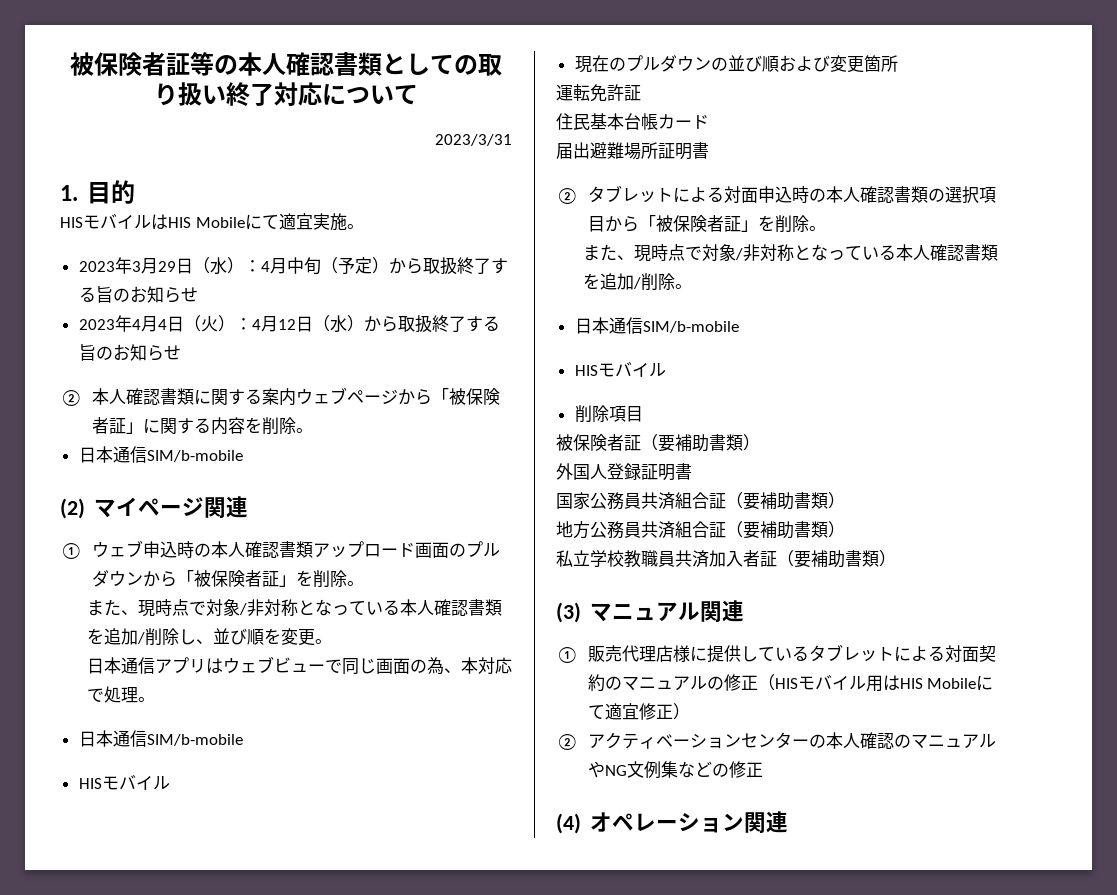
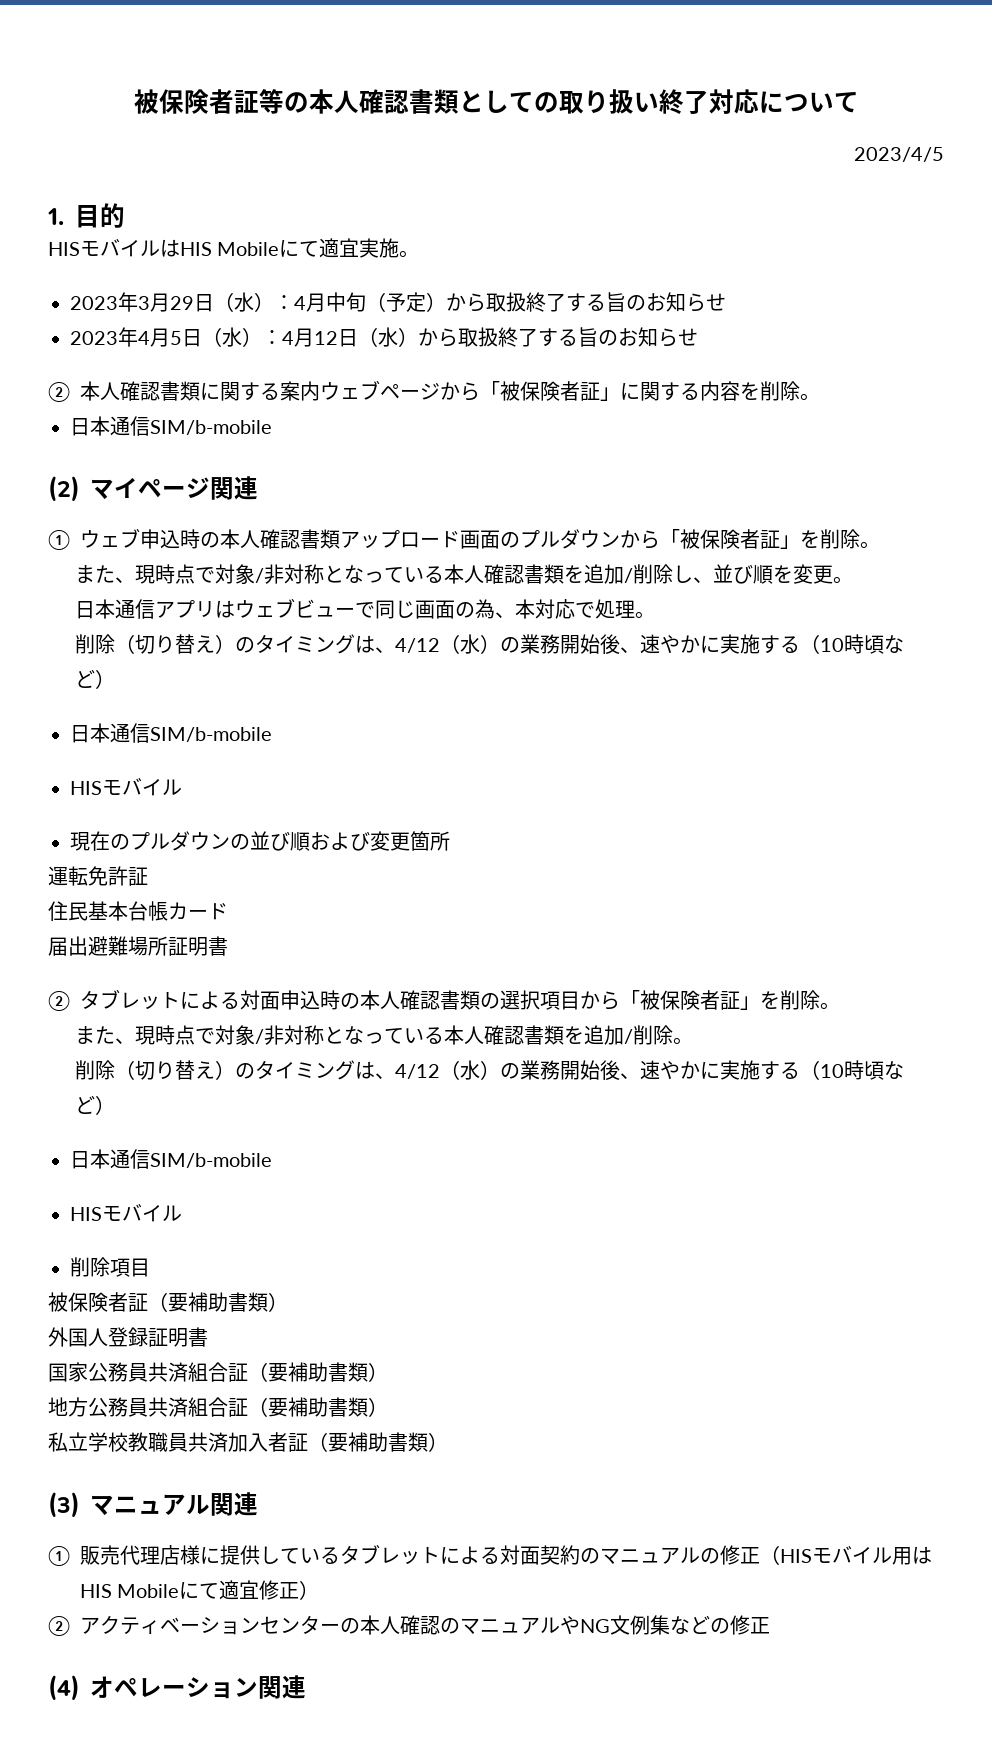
[435,134,512,146] 2023/3/31 -> [854,147,944,162] 2023/4/5
[157,315,218,332] 4日（火 -> [170,327,242,347] 5日（水
(155, 699) none -> [75,634,905,654] [75,669,116,689] // 削除（切り替え）のタイミングは、4/12（水）の業務開始後、速やかに実施する（10時頃など）
(692, 286) none -> [75,1060,905,1080] [75,1095,116,1115] // 削除（切り替え）のタイミングは、4/12（水）の業務開始後、速やかに実施する（10時頃など）

